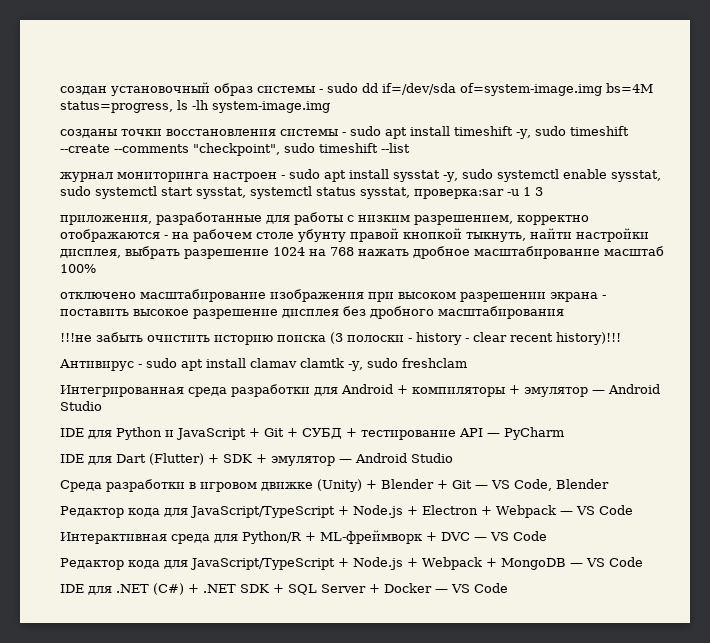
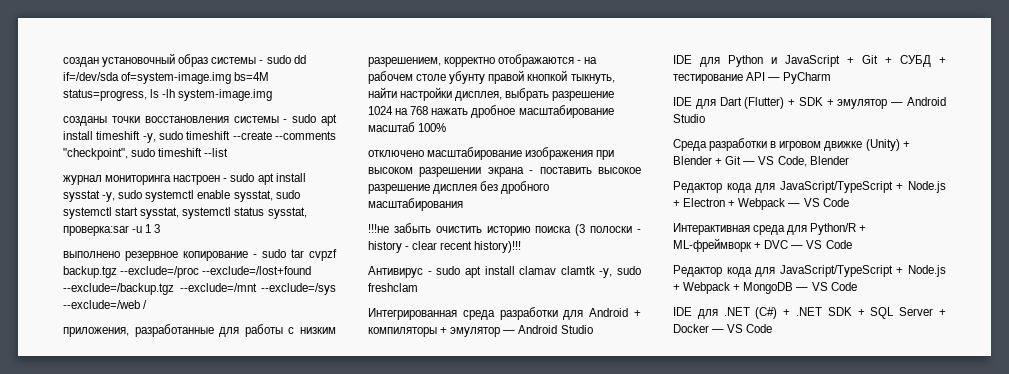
(543, 191) none -> [63,249,337,261] [63,266,312,278] [63,283,336,295] [63,300,148,309] // выполнено резервное копирование - sudo tar cvpzf backup.tgz --exclude=/proc --exclude=/lost+found --exclude=/backup.tgz --exclude=/mnt --exclude=/sys --exclude=/web /

